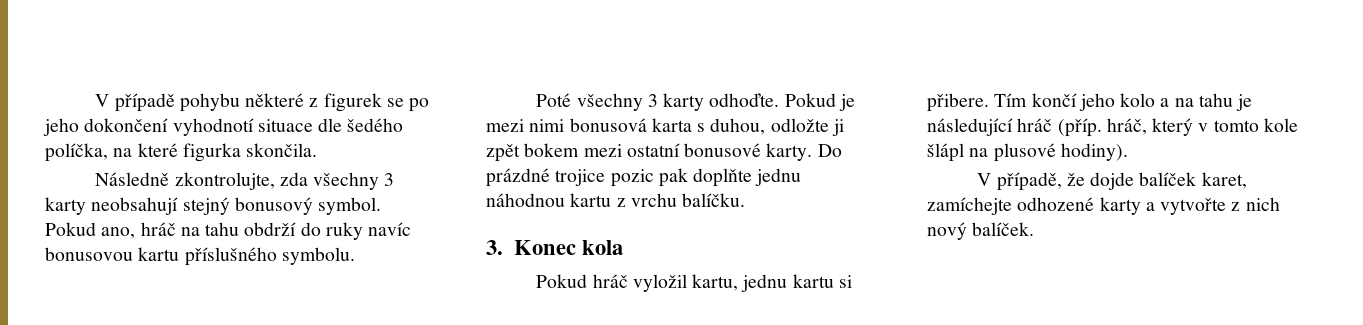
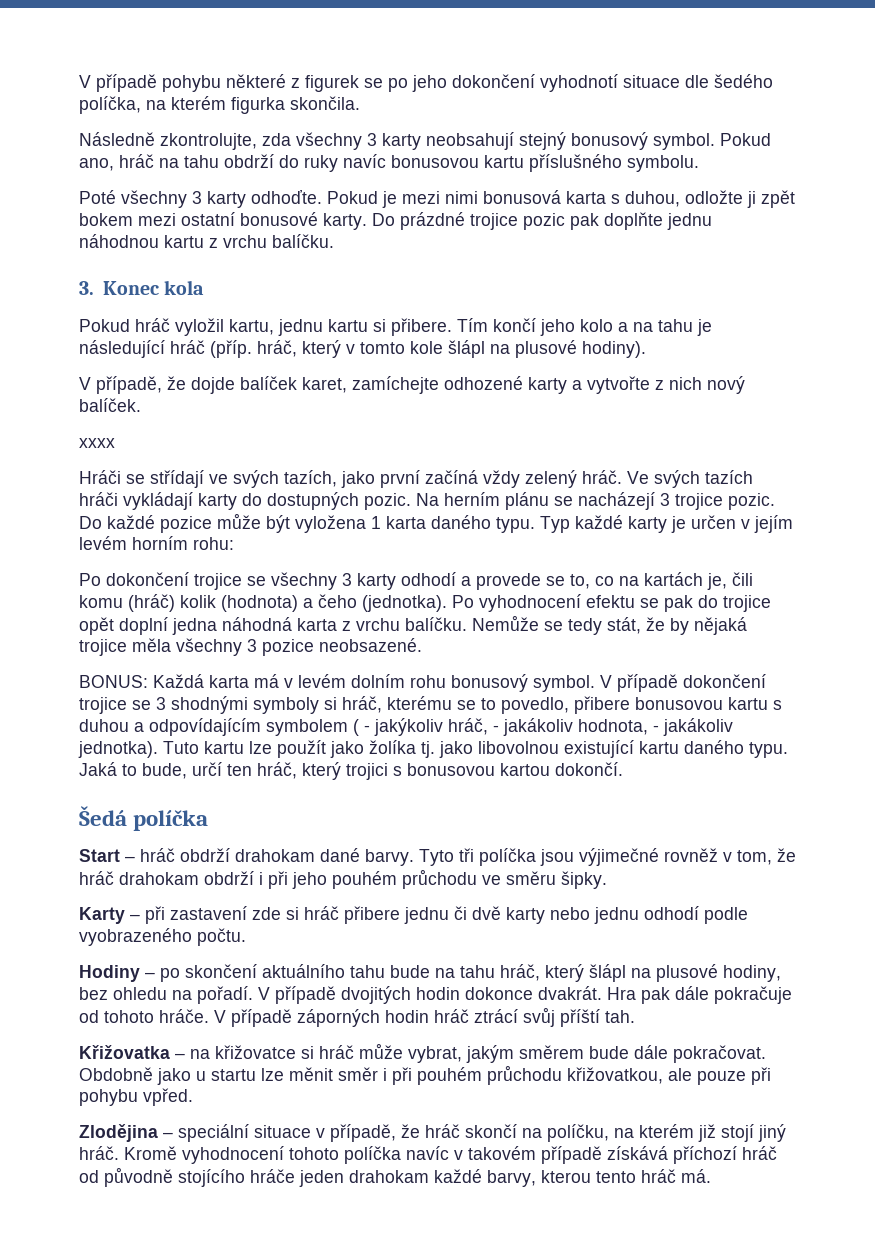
[137,143,178,157] které -> [171,96,226,110] kterém
(1035, 229) none -> [79,438,115,448] [79,470,753,488] [79,492,775,510] [79,513,793,533] [79,536,234,550] [79,572,753,590] [79,594,771,612] [79,615,747,635] [79,638,422,656] [79,674,766,692] [79,696,782,714] [79,718,733,736] [78,740,788,758] [79,762,623,780] [79,806,209,831] [79,848,796,866] [79,869,607,889] [79,906,748,924] [79,928,246,946] [79,964,781,982] [79,986,792,1004] [79,1007,635,1027] [79,1043,766,1063] [79,1065,771,1085] [79,1088,193,1106] [79,1124,786,1142] [79,1146,777,1164] [79,1167,711,1187] // xxxx // Hráči se střídají ve svých tazích, jako první začíná vždy zelený hráč. Ve svých tazích hráči vykládají karty do dostupných pozic. Na herním plánu se nacházejí 3 trojice pozic. Do každé pozice může být vyložena 1 karta daného typu. Typ každé karty je určen v jejím levém horním rohu: // Po dokončení trojice se všechny 3 karty odhodí a provede se to, co na kartách je, čili komu (hráč) kolik (hodnota) a čeho (jednotka). Po vyhodnocení efektu se pak do trojice opět doplní jedna náhodná karta z vrchu balíčku. Nemůže se tedy stát, že by nějaká trojice měla všechny 3 pozice neobsazené. // BONUS: Každá karta má v levém dolním rohu bonusový symbol. V případě dokončení trojice se 3 shodnými symboly si hráč, kterému se to povedlo, přibere bonusovou kartu s duhou a odpovídajícím symbolem ( - jakýkoliv hráč, - jakákoliv hodnota, - jakákoliv jednotka). Tuto kartu lze použít jako žolíka tj. jako libovolnou existující kartu daného typu. Jaká to bude, určí ten hráč, který trojici s bonusovou kartou dokončí. // Šedá políčka // Start – hráč obdrží drahokam dané barvy. Tyto tři políčka jsou výjimečné rovněž v tom, že hráč drahokam obdrží i při jeho pouhém průchodu ve směru šipky. // Karty – při zastavení zde si hráč přibere jednu či dvě karty nebo jednu odhodí podle vyobrazeného počtu. // Hodiny – po skončení aktuálního tahu bude na tahu hráč, který šlápl na plusové hodiny, bez ohledu na pořadí. V případě dvojitých hodin dokonce dvakrát. Hra pak dále pokračuje od tohoto hráče. V případě záporných hodin hráč ztrácí svůj příští tah. // Křižovatka – na křižovatce si hráč může vybrat, jakým směrem bude dále pokračovat. Obdobně jako u startu lze měnit směr i při pouhém průchodu křižovatkou, ale pouze při pohybu vpřed. // Zlodějina – speciální situace v případě, že hráč skončí na políčku, na kterém již stojí jiný hráč. Kromě vyhodnocení tohoto políčka navíc v takovém případě získává příchozí hráč od původně stojícího hráče jeden drahokam každé barvy, kterou tento hráč má.

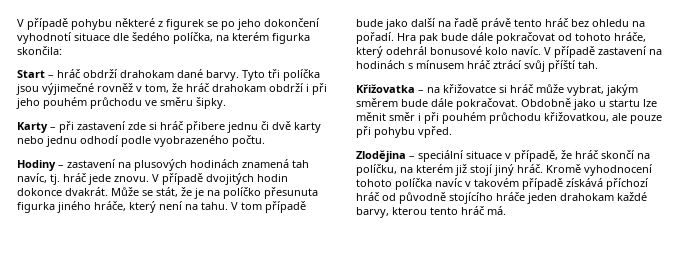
[290,96,360,110] [79,132,771,150] [79,154,699,172] [79,190,795,208] [79,212,712,230] [79,234,334,248] [79,280,205,295] [79,318,712,336] [79,340,646,358] [79,376,745,394] [79,398,141,412] [79,438,115,448] [79,470,753,488] [79,492,775,510] [79,513,793,533] [79,536,234,550] [79,572,753,590] [79,594,771,612] [79,615,747,635] [79,638,422,656] [79,674,766,692] [79,696,782,714] [79,718,733,736] [78,740,788,758] [79,762,623,780] [79,806,209,831] skončila. // Následně zkontrolujte, zda všechny 3 karty neobsahují stejný bonusový symbol. Pokud ano, hráč na tahu obdrží do ruky navíc bonusovou kartu příslušného symbolu. // Poté všechny 3 karty odhoďte. Pokud je mezi nimi bonusová karta s duhou, odložte ji zpět bokem mezi ostatní bonusové karty. Do prázdné trojice pozic pak doplňte jednu náhodnou kartu z vrchu balíčku. // 3. Konec kola // Pokud hráč vyložil kartu, jednu kartu si přibere. Tím končí jeho kolo a na tahu je následující hráč (příp. hráč, který v tomto kole šlápl na plusové hodiny). // V případě, že dojde balíček karet, zamíchejte odhozené karty a vytvořte z nich nový balíček. // xxxx // Hráči se střídají ve svých tazích, jako první začíná vždy zelený hráč. Ve svých tazích hráči vykládají karty do dostupných pozic. Na herním plánu se nacházejí 3 trojice pozic. Do každé pozice může být vyložena 1 karta daného typu. Typ každé karty je určen v jejím levém horním rohu: // Po dokončení trojice se všechny 3 karty odhodí a provede se to, co na kartách je, čili komu (hráč) kolik (hodnota) a čeho (jednotka). Po vyhodnocení efektu se pak do trojice opět doplní jedna náhodná karta z vrchu balíčku. Nemůže se tedy stát, že by nějaká trojice měla všechny 3 pozice neobsazené. // BONUS: Každá karta má v levém dolním rohu bonusový symbol. V případě dokončení trojice se 3 shodnými symboly si hráč, kterému se to povedlo, přibere bonusovou kartu s duhou a odpovídajícím symbolem ( - jakýkoliv hráč, - jakákoliv hodnota, - jakákoliv jednotka). Tuto kartu lze použít jako žolíka tj. jako libovolnou existující kartu daného typu. Jaká to bude, určí ten hráč, který trojici s bonusovou kartou dokončí. // Šedá políčka -> [17,46,62,55] skončila:
[160,964,781,982] [79,986,253,1004] po skončení aktuálního tahu bude na tahu hráč, který šlápl na plusové hodiny, bez ohledu na pořadí. -> [67,159,309,171] [17,173,149,185] zastavení na plusových hodinách znamená tah navíc, tj. hráč jede znovu.
[607,986,792,1004] [79,1009,429,1027] Hra pak dále pokračuje od tohoto hráče. V případě záporných hodin -> [111,187,318,199] [17,201,306,213] [356,18,645,30] [356,32,646,44] [356,46,662,58] [356,60,464,69] Může se stát, že je na políčko přesunuta figurka jiného hráče, který není na tahu. V tom případě bude jako další na řadě právě tento hráč bez ohledu na pořadí. Hra pak bude dále pokračovat od tohoto hráče, který odehrál bonusové kolo navíc. V případě zastavení na hodinách s mínusem

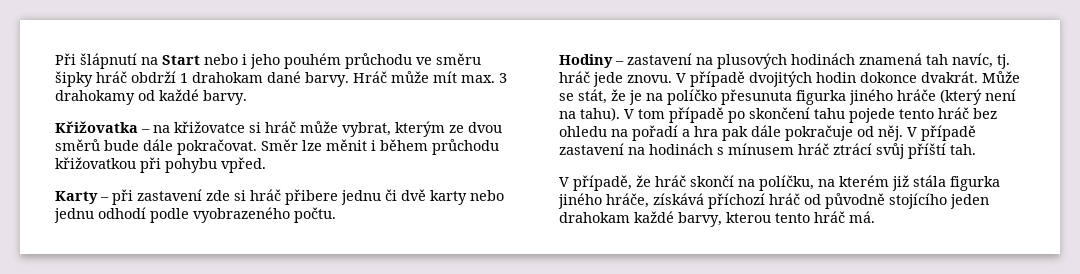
[17,18,319,30] [17,32,310,44] [17,46,62,55] [17,69,320,81] [16,83,327,95] V případě pohybu některé z figurek se po jeho dokončení vyhodnotí situace dle šedého políčka, na kterém figurka skončila: // Start – hráč obdrží drahokam dané barvy. Tyto tři políčka jsou výjimečné rovněž v tom, že hráč drahokam obdrží i při -> [55,53,247,69] Při šlápnutí na Start nebo i
[196,97,226,109] šipky. -> [55,71,507,87] [55,89,247,105] [55,121,502,137] [55,139,499,155] [55,157,266,173] šipky hráč obdrží 1 drahokam dané barvy. Hráč může mít max. 3 drahokamy od každé barvy. // Křižovatka – na křižovatce si hráč může vybrat, kterým ze dvou směrů bude dále pokračovat. Směr lze měnit i během průchodu křižovatkou při pohybu vpřed.
[94,201,156,213] hráče, který -> [897,89,982,105] hráče (který
[201,202,228,210] tahu. -> [580,107,620,121] tahu).
[356,18,511,30] bude jako další na řadě právě -> [728,107,895,123] po skončení tahu pojede
[356,32,646,44] [356,46,541,58] pořadí. Hra pak bude dále pokračovat od tohoto hráče, který odehrál bonusové kolo navíc. -> [632,125,903,141] pořadí a hra pak dále pokračuje od něj.
[356,84,638,96] [356,98,657,110] [356,112,662,124] [356,126,452,138] [356,150,511,162] Křižovatka – na křižovatce si hráč může vybrat, jakým směrem bude dále pokračovat. Obdobně jako u startu lze měnit směr i při pouhém průchodu křižovatkou, ale pouze při pohybu vpřed. // Zlodějina – speciální situace v -> [559,177,569,187] V
[470,164,652,176] [356,178,563,190] stojí jiný hráč. Kromě vyhodnocení tohoto políčka navíc v takovém případě -> [913,175,1000,191] [558,193,649,209] stála figurka jiného hráče,
[496,192,525,201] hráče -> (947, 201) none

